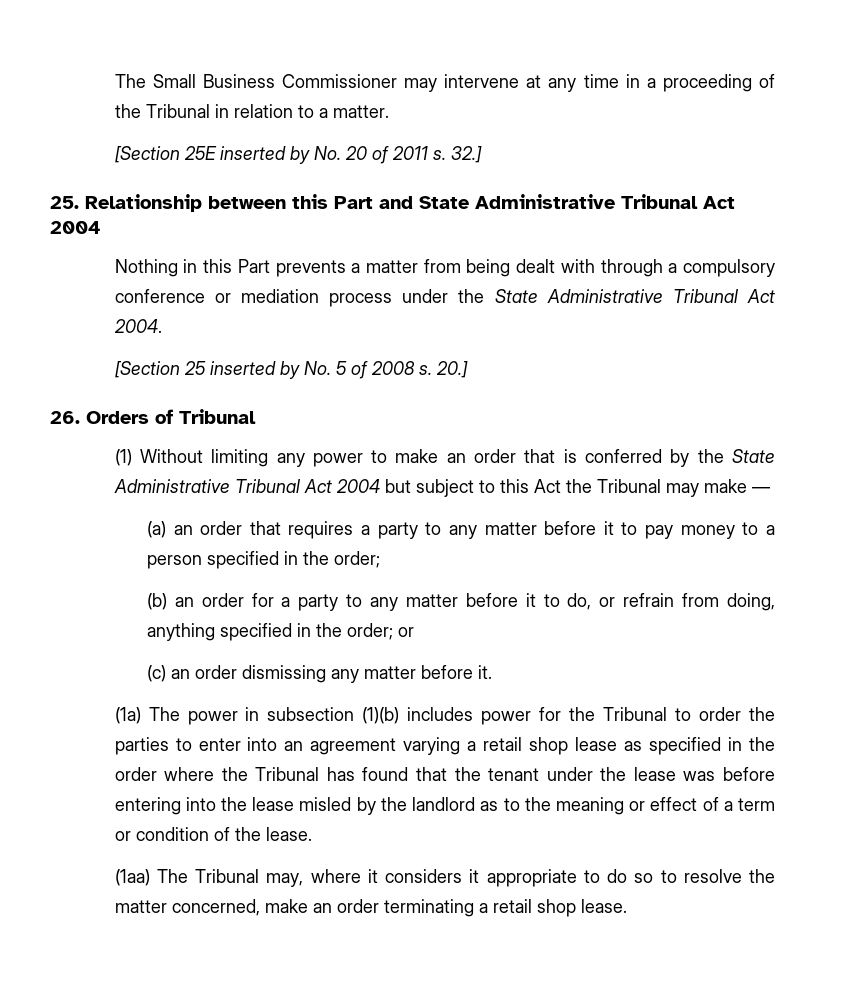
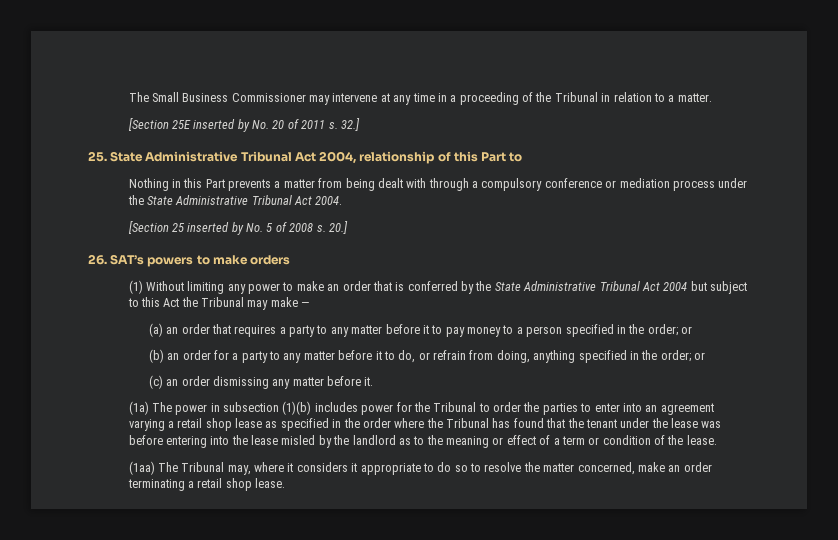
[85,194,735,212] [50,221,101,234] Relationship between this Part and State Administrative Tribunal Act 2004 -> [110,151,523,164] State Administrative Tribunal Act 2004, relationship of this Part to
[86,409,256,424] Orders of Tribunal -> [110,254,291,267] SAT’s powers to make orders
(380, 559) none -> [681,326,693,334] or

